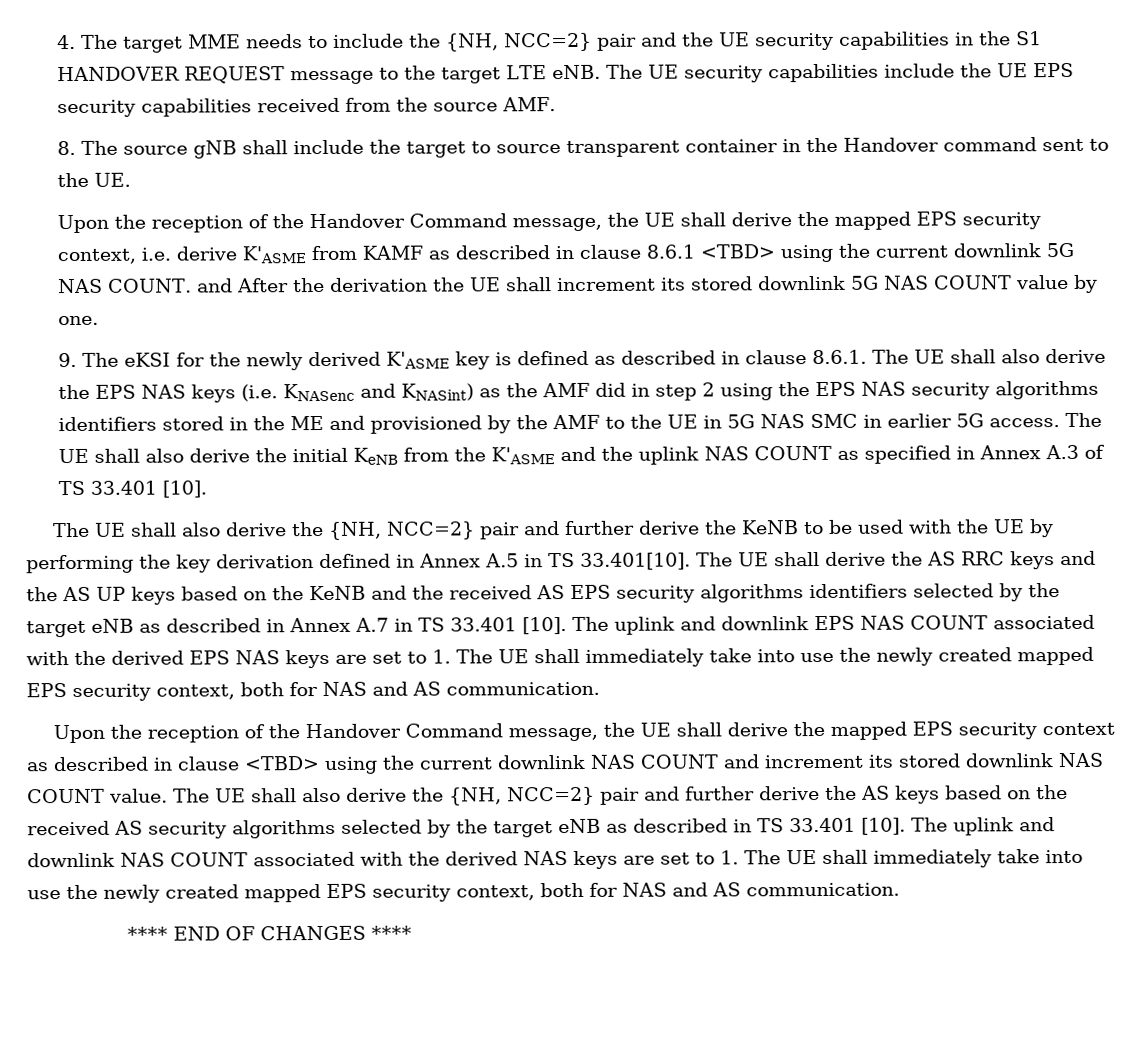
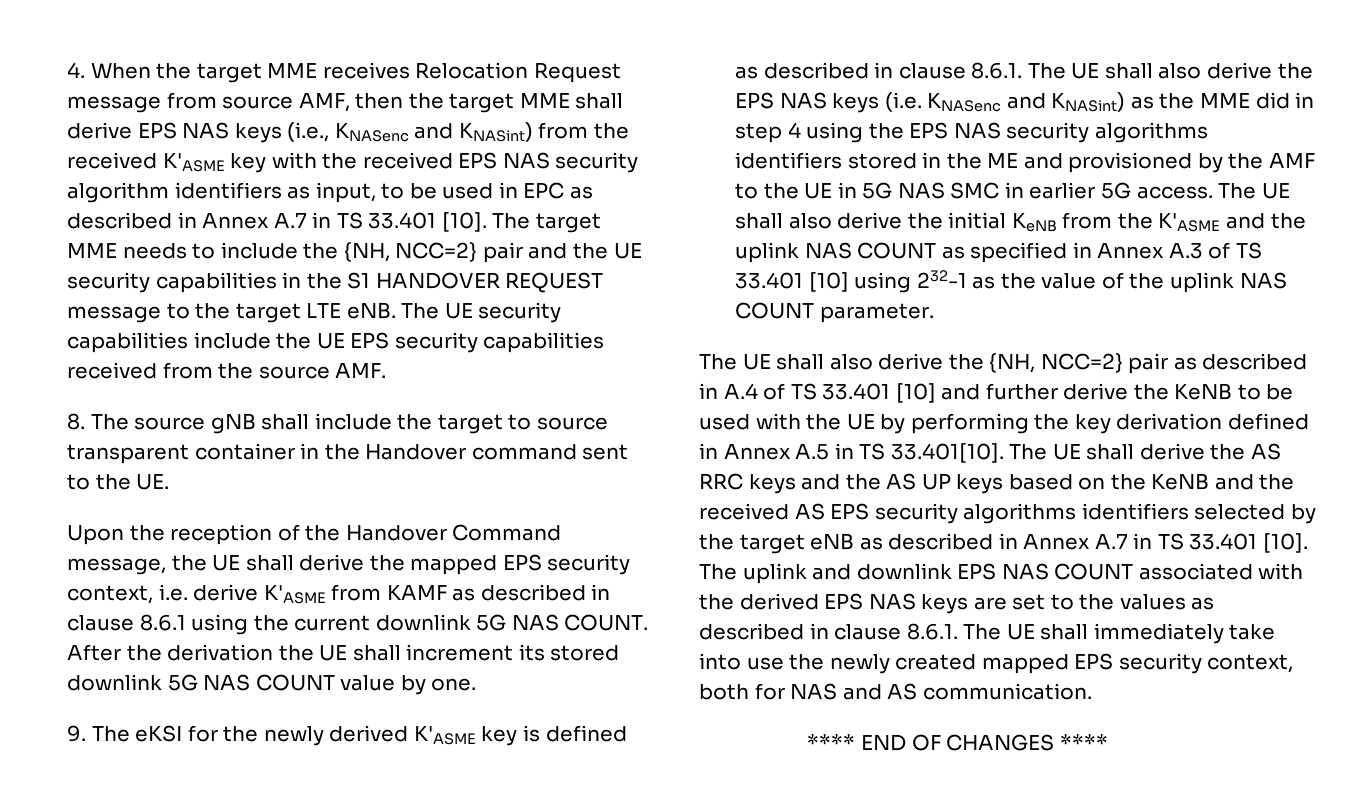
(77, 42) none -> [90,62,621,83] [67,92,624,113] [67,122,629,143] [67,152,639,173] [67,182,593,203] [67,212,487,232] When the target MME receives Relocation Request message from source AMF, then the target MME shall derive EPS NAS keys (i.e., KNASenc and KNASint) from the received K'ASME key with the received EPS NAS security algorithm identifiers as input, to be used in EPC as described in Annex A.7 in TS 33.401 [10].
[700,244,776,259] <TBD> -> (186, 622) none
[197,278,234,293] and -> (649, 622) none
[542,382,591,398] AMF -> [1199,93,1250,108] MME
[702,382,716,397] 2 -> [787,122,801,138] 4
[162,480,208,498] [53,521,521,540] [10]. // The UE shall also derive the {NH, NCC=2} pair -> [808,270,1287,293] [735,302,934,323] [699,353,1308,374] [699,383,936,403] [10] using 232-1 as the value of the uplink NAS COUNT parameter. // The UE shall also derive the {NH, NCC=2} pair as described in A.4 of TS 33.401 [10]
[432,646,1094,667] [26,681,600,701] [53,721,1116,744] [26,752,1103,774] [27,785,1068,806] [27,817,1055,839] [27,850,739,869] 1. The UE shall immediately take into use the newly created mapped EPS security context, both for NAS and AS communication. // Upon the reception of the Handover Command message, the UE shall derive the mapped EPS security context as described in clause <TBD> using the current downlink NAS COUNT and increment its stored downlink NAS COUNT value. The UE shall also derive the {NH, NCC=2} pair and further derive the AS keys based on the received AS security algorithms selected by the target eNB as described in TS 33.401 [10]. The uplink and downlink NAS COUNT associated with the derived NAS keys are set to 1. -> [1079,594,1215,610] [699,623,958,640] the values as described in clause 8.6.1.

